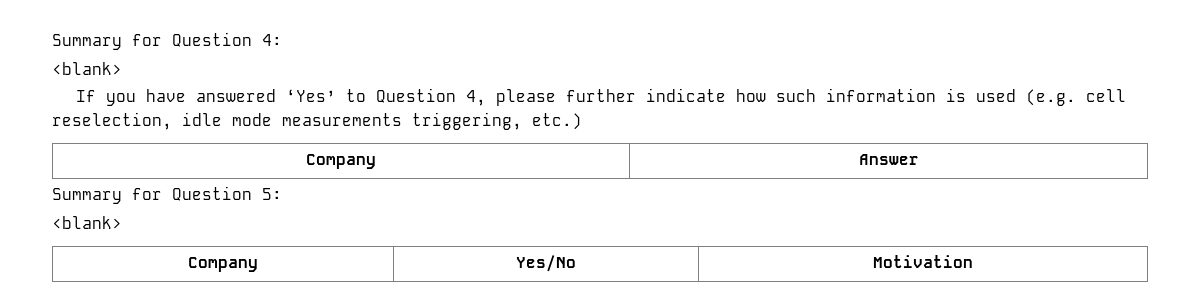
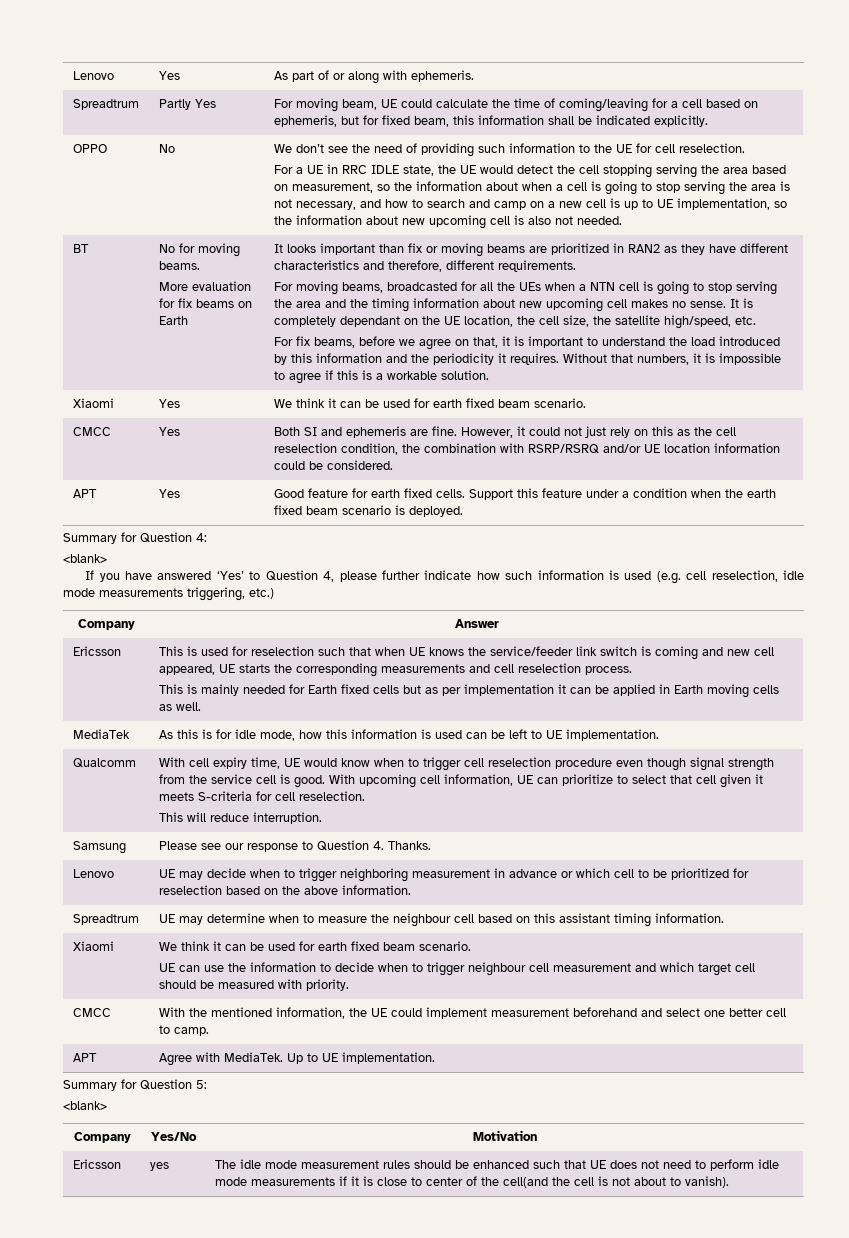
(52, 42) none -> [72,71,114,80] [158,71,180,80] [273,70,474,84] [72,99,139,110] [158,99,216,110] [273,98,758,112] [273,115,708,127] [72,144,107,153] [158,144,175,153] [273,143,745,157] [273,164,786,178] [273,181,790,195] [273,198,787,210] [273,215,622,229] [72,244,89,253] [158,243,240,257] [158,261,200,270] [158,281,251,291] [158,298,252,308] [158,316,188,325] [273,243,788,257] [273,260,576,272] [273,281,777,295] [273,298,753,312] [273,315,756,329] [273,336,780,350] [273,353,781,365] [273,370,489,384] [72,398,114,408] [158,399,180,408] [273,398,586,408] [72,427,111,436] [158,427,180,436] [273,426,736,438] [273,443,780,455] [273,460,393,470] [72,489,97,498] [158,489,180,498] [273,488,776,500] [273,505,463,517] Lenovo | Yes | As part of or along with ephemeris. // Spreadtrum | Partly Yes | For moving beam, UE could calculate the time of coming/leaving for a cell based on ephemeris, but for fixed beam, this information shall be indicated explicitly. // OPPO | No | We don’t see the need of providing such information to the UE for cell reselection. // For a UE in RRC IDLE state, the UE would detect the cell stopping serving the area based on measurement, so the information about when a cell is going to stop serving the area is not necessary, and how to search and camp on a new cell is up to UE implementation, so the information about new upcoming cell is also not needed. // BT | No for moving beams. // More evaluation for fix beams on Earth | It looks important than fix or moving beams are prioritized in RAN2 as they have different characteristics and therefore, different requirements. // For moving beams, broadcasted for all the UEs when a NTN cell is going to stop serving the area and the timing information about new upcoming cell makes no sense. It is completely dependant on the UE location, the cell size, the satellite high/speed, etc. // For fix beams, before we agree on that, it is important to understand the load introduced by this information and the periodicity it requires. Without that numbers, it is impossible to agree if this is a workable solution. // Xiaomi | Yes | We think it can be used for earth fixed beam scenario. // CMCC | Yes | Both SI and ephemeris are fine. However, it could not just rely on this as the cell reselection condition, the combination with RSRP/RSRQ and/or UE location information could be considered. // APT | Yes | Good feature for earth fixed cells. Support this feature under a condition when the earth fixed beam scenario is deployed. //
(919, 159) none -> [72,646,121,656] [158,646,774,660] [158,663,632,677] [158,684,779,698] [158,702,201,711] [72,729,130,739] [158,729,659,741] [72,758,136,768] [158,757,774,771] [158,774,763,788] [158,791,365,801] [158,812,322,824] [72,841,126,854] [158,840,431,852] [72,869,114,878] [158,868,749,882] [158,885,411,895] [72,914,139,925] [158,913,724,927] [72,941,114,951] [158,941,471,951] [158,962,755,976] [158,979,349,991] [72,1008,111,1017] [158,1007,786,1019] [158,1025,209,1036] [72,1053,97,1062] [158,1052,435,1066] // Ericsson | This is used for reselection such that when UE knows the service/feeder link switch is coming and new cell appeared, UE starts the corresponding measurements and cell reselection process. // This is mainly needed for Earth fixed cells but as per implementation it can be applied in Earth moving cells as well. // MediaTek | As this is for idle mode, how this information is used can be left to UE implementation. // Qualcomm | With cell expiry time, UE would know when to trigger cell reselection procedure even though signal strength from the service cell is good. With upcoming cell information, UE can prioritize to select that cell given it meets S-criteria for cell reselection. // This will reduce interruption. // Samsung | Please see our response to Question 4. Thanks. // Lenovo | UE may decide when to trigger neighboring measurement in advance or which cell to be prioritized for reselection based on the above information. // Spreadtrum | UE may determine when to measure the neighbour cell based on this assistant timing information. // Xiaomi | We think it can be used for earth fixed beam scenario. // UE can use the information to decide when to trigger neighbour cell measurement and which target cell should be measured with priority. // CMCC | With the mentioned information, the UE could implement measurement beforehand and select one better cell to camp. // APT | Agree with MediaTek. Up to UE implementation.
(973, 261) none -> [72,1159,121,1169] [149,1162,169,1171] [214,1159,779,1171] [214,1176,729,1188] // Ericsson | yes | The idle mode measurement rules should be enhanced such that UE does not need to perform idle mode measurements if it is close to center of the cell(and the cell is not about to vanish).

